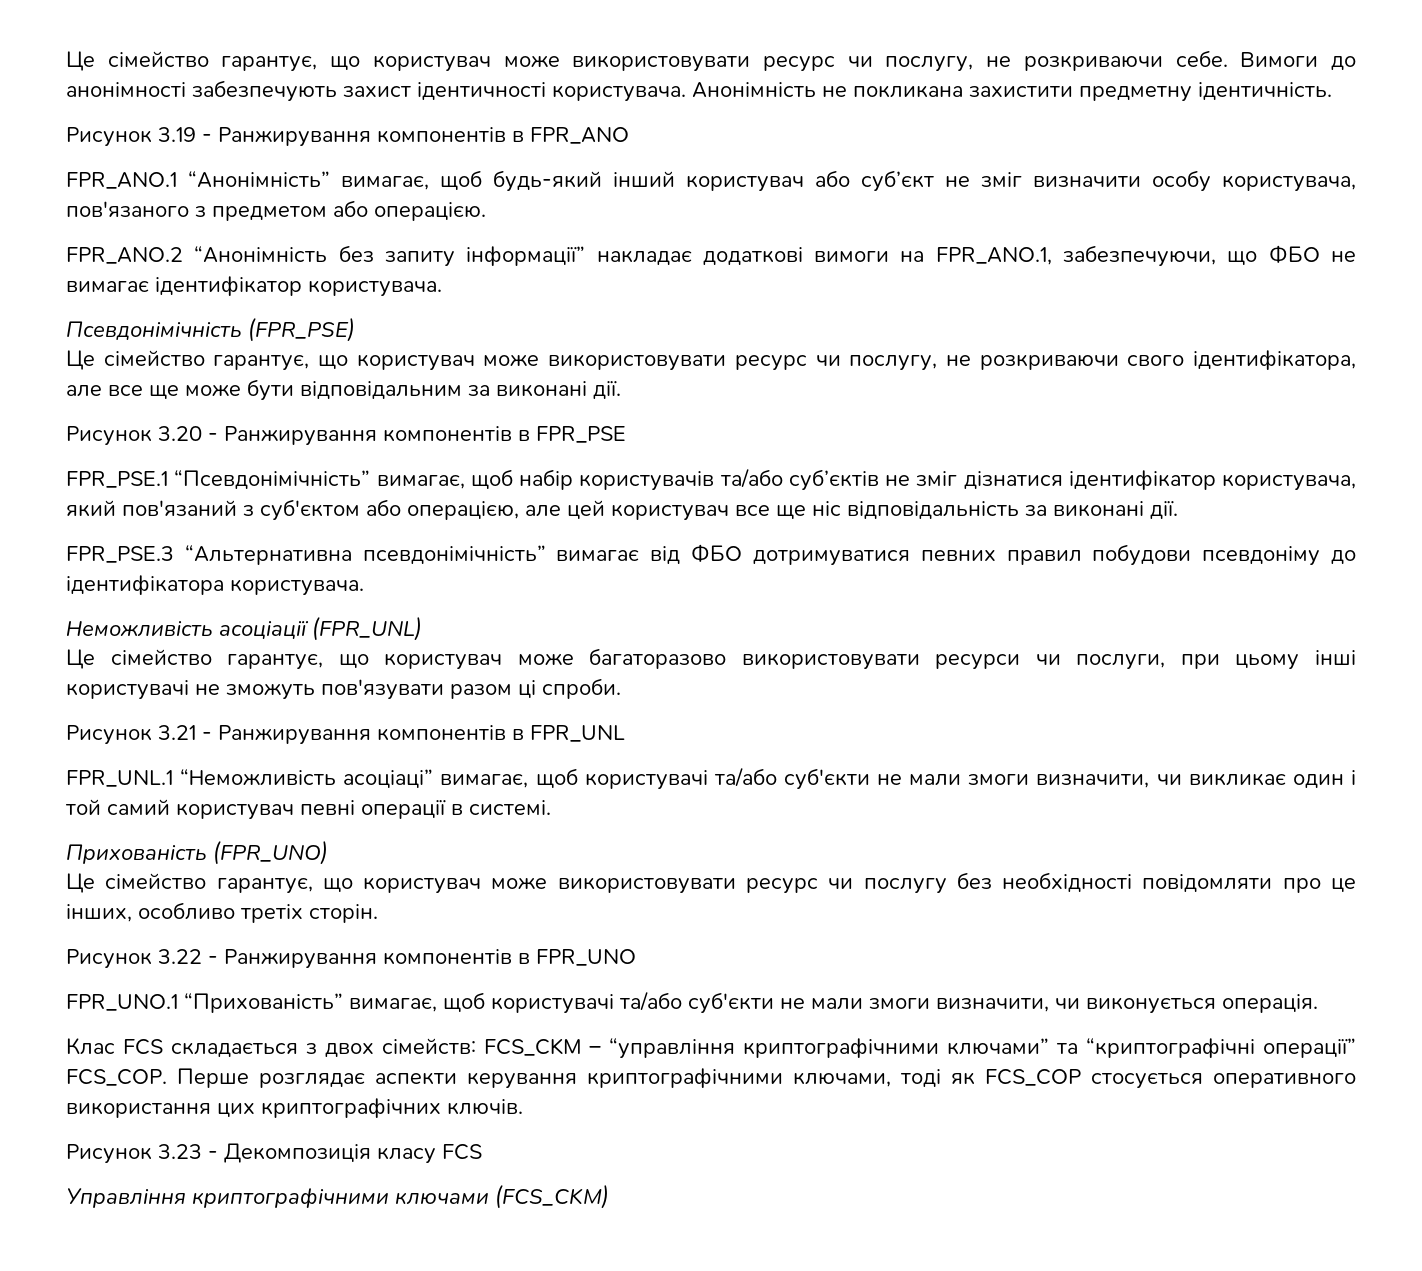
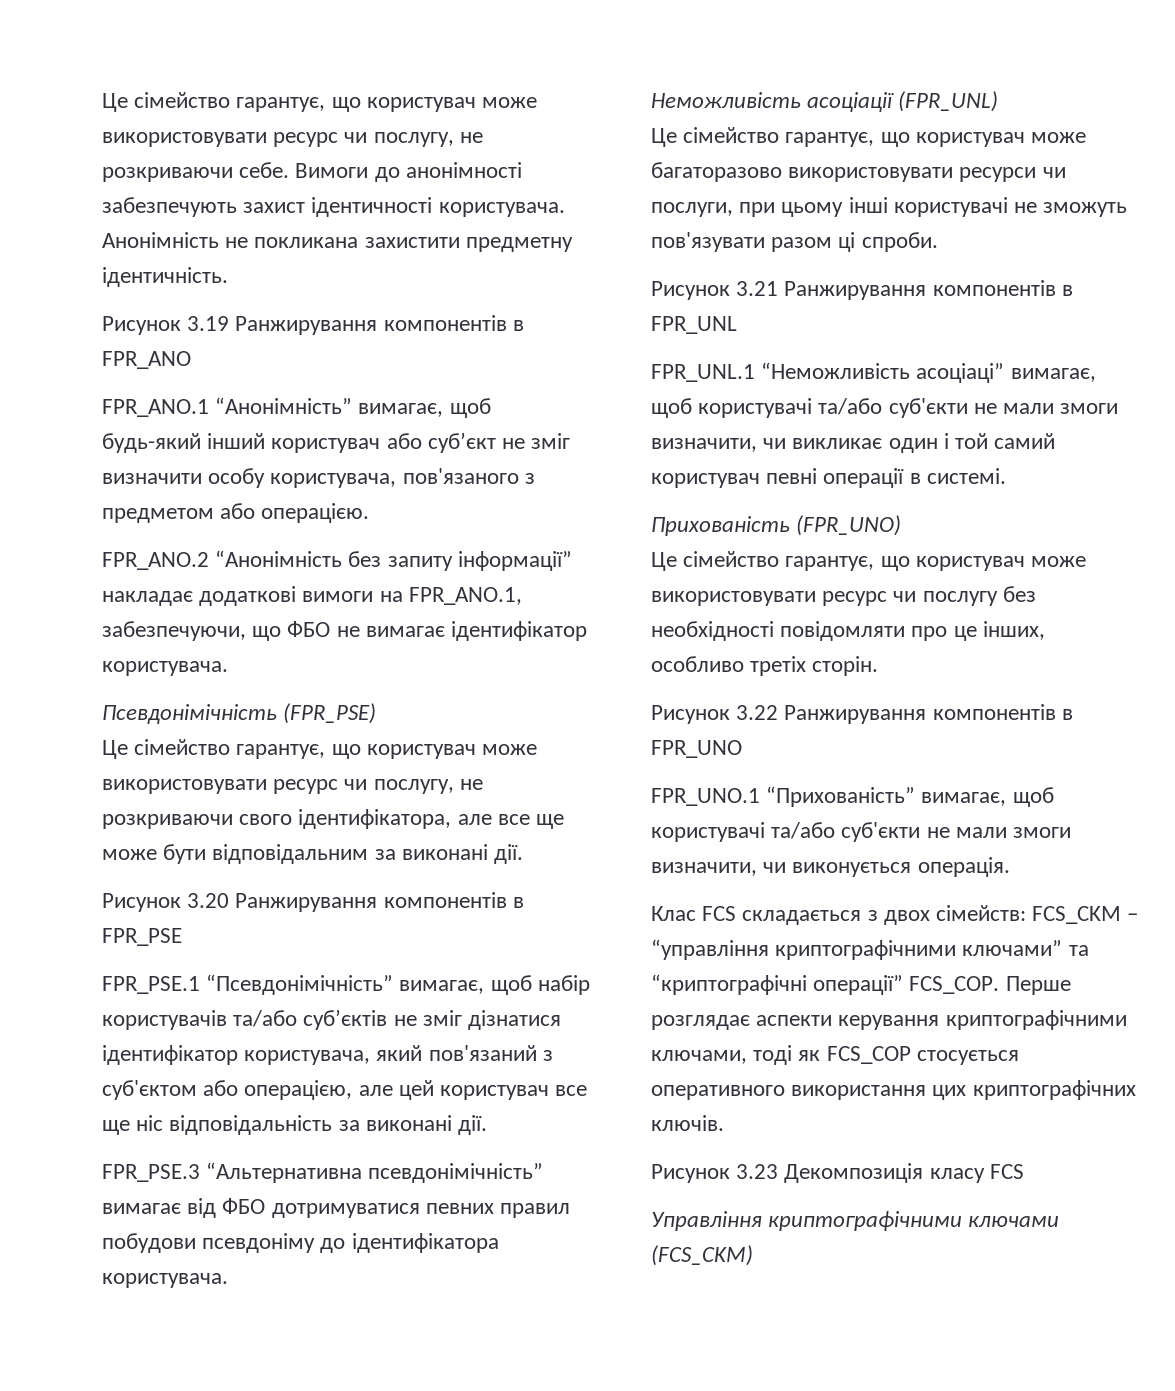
[202,134,212,142] - -> (230, 323) none
[208,433,218,441] - -> (230, 900) none
[202,732,212,740] - -> (779, 288) none
[208,956,218,964] - -> (779, 712) none
[208,1151,218,1159] - -> (779, 1171) none

